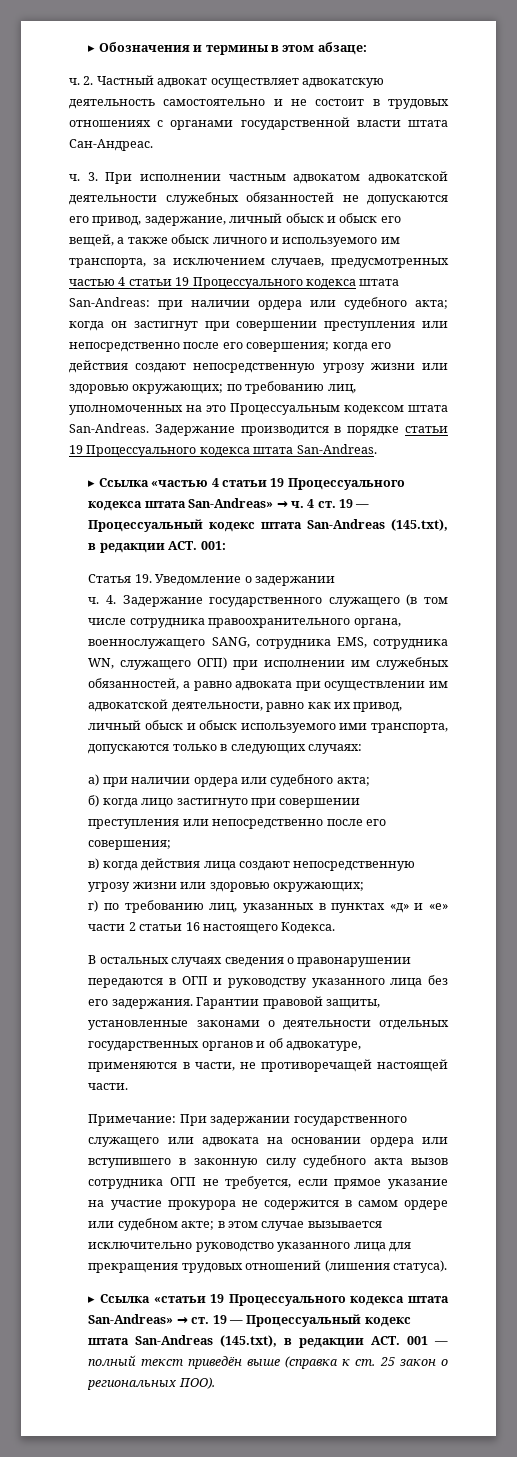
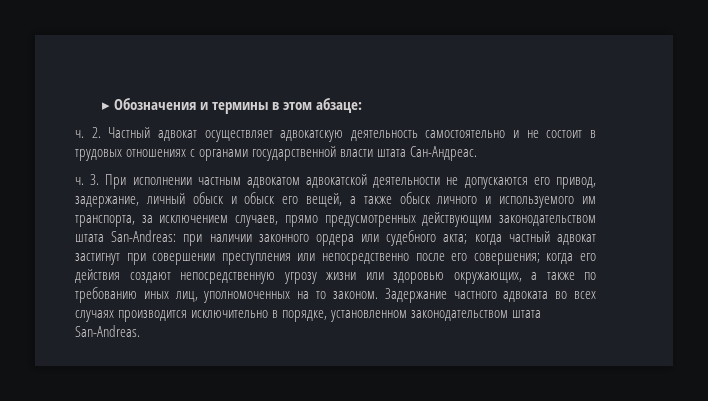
[165,192,334,205] служебных обязанностей -> (441, 182) none
[331,258,449,268] [69,277,356,289] предусмотренных частью 4 статьи 19 Процессуального кодекса -> [284,212,596,227] прямо предусмотренных действующим законодательством
(250, 303) none -> [258,234,309,242] законного
[110,321,127,328] он -> [508,231,596,245] частный адвокат
[132,381,325,394] окружающих; по требованию -> [453,272,596,284] [75,287,169,303] окружающих, а также по требованию иных
[206,403,448,415] [69,423,449,436] [69,444,377,457] [88,478,405,490] [88,498,370,511] [88,519,448,532] [88,541,226,553] [88,574,335,586] [88,594,449,607] [88,618,401,628] [88,637,448,649] [88,657,450,670] [88,678,448,691] [88,699,403,712] [88,720,449,733] [88,744,362,754] [88,774,370,787] [88,795,361,808] [88,819,386,829] [88,840,172,850] [88,858,416,871] [88,882,364,892] [88,900,448,913] [88,922,336,934] [88,955,412,967] [88,975,448,988] [88,996,380,1009] [88,1020,449,1030] [88,1038,361,1051] [88,1059,449,1072] [88,1083,129,1090] [88,1114,407,1126] [88,1137,448,1147] [88,1155,448,1168] [88,1176,449,1189] [88,1200,448,1210] [88,1218,382,1231] [88,1242,411,1252] [88,1260,447,1273] [88,1294,450,1306] [88,1314,411,1327] [88,1335,449,1348] [88,1355,448,1369] [87,1377,215,1390] это Процессуальным кодексом штата San-Andreas. Задержание производится в порядке статьи 19 Процессуального кодекса штата San-Andreas. // ▸ Ссылка «частью 4 статьи 19 Процессуального кодекса штата San-Andreas» → ч. 4 ст. 19 — Процессуальный кодекс штата San-Andreas (145.txt), в редакции ACT. 001: // Статья 19. Уведомление о задержании // ч. 4. Задержание государственного служащего (в том числе сотрудника правоохранительного органа, военнослужащего SANG, сотрудника EMS, сотрудника WN, служащего ОГП) при исполнении им служебных обязанностей, а равно адвоката при осуществлении им адвокатской деятельности, равно как их привод, личный обыск и обыск используемого ими транспорта, допускаются только в следующих случаях: // а) при наличии ордера или судебного акта; // б) когда лицо застигнуто при совершении преступления или непосредственно после его совершения; // в) когда действия лица создают непосредственную угрозу жизни или здоровью окружающих; // г) по требованию лиц, указанных в пунктах «д» и «е» части 2 статьи 16 настоящего Кодекса. // В остальных случаях сведения о правонарушении передаются в ОГП и руководству указанного лица без его задержания. Гарантии правовой защиты, установленные законами о деятельности отдельных государственных органов и об адвокатуре, применяются в части, не противоречащей настоящей части. // Примечание: При задержании государственного служащего или адвоката на основании ордера или вступившего в законную силу судебного акта вызов сотрудника ОГП не требуется, если прямое указание на участие прокурора не содержится в самом ордере или судебном акте; в этом случае вызывается исключительно руководство указанного лица для прекращения трудовых отношений (лишения статуса). // ▸ Ссылка «статьи 19 Процессуального кодекса штата San-Andreas» → ст. 19 — Процессуальный кодекс штата San-Andreas (145.txt), в редакции ACT. 001 — полный текст приведён выше (справка к ст. 25 закон о региональных ПОО). -> [316,288,596,303] [75,310,542,322] [75,325,140,337] то законом. Задержание частного адвоката во всех случаях производится исключительно в порядке, установленном законодательством штата San-Andreas.

